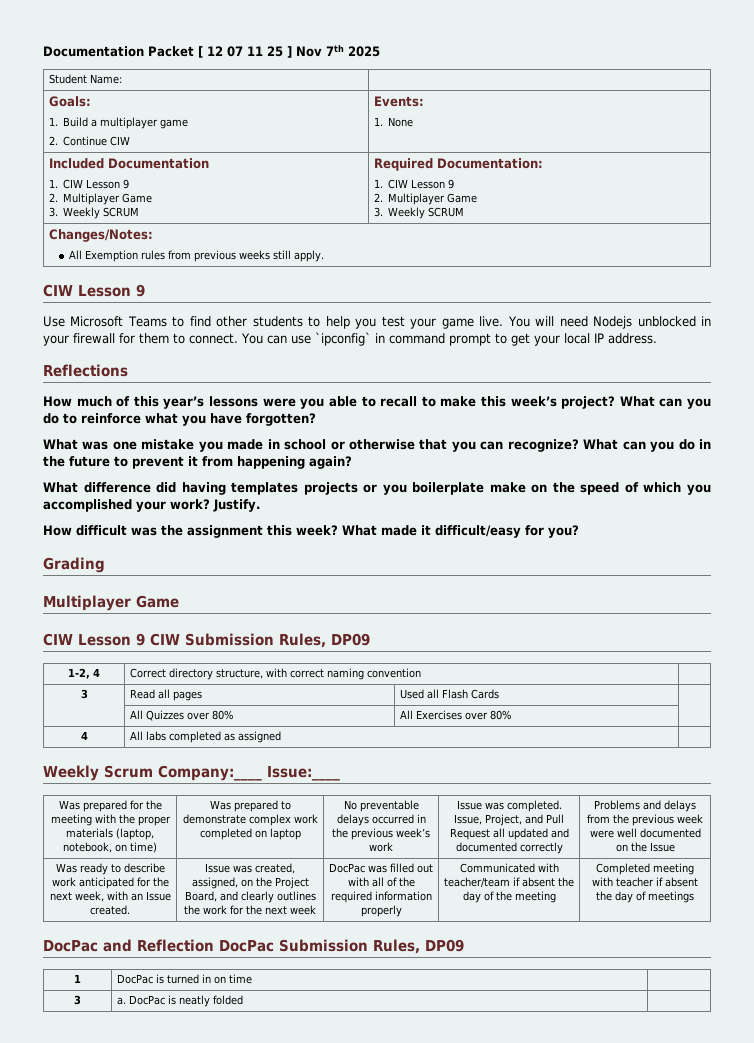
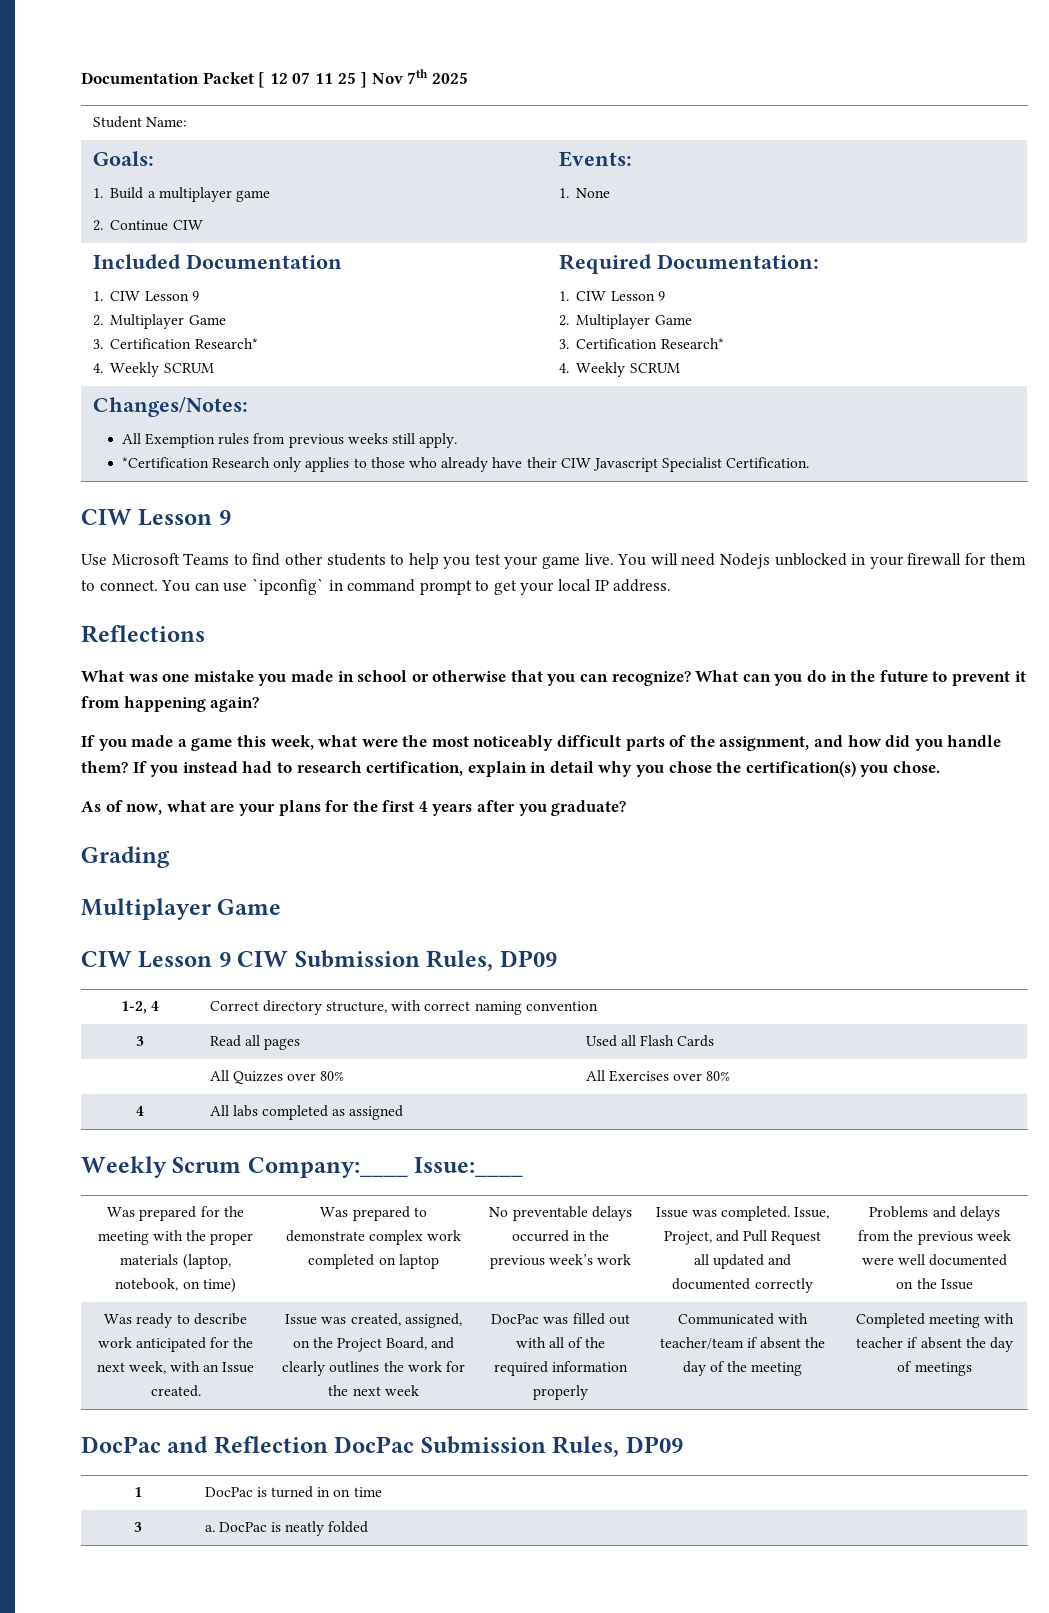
(58, 212) none -> [110,338,258,349] [92,363,103,373] Certification Research* // 4.
(383, 212) none -> [576,338,724,349] [558,363,569,373] Certification Research* // 4.
(325, 256) none -> [121,457,810,472] // *Certification Research only applies to those who already have their CIW Javascript Specialist Certification.
[43,396,711,409] [43,413,316,426] // How much of this year’s lessons were you able to recall to make this week’s project? What can you do to reinforce what you have forgotten? -> (205, 634) none
[43,482,711,495] [43,499,260,512] [43,525,579,538] What difference did having templates projects or you boilerplate make on the speed of which you accomplished your work? Justify. // How difficult was the assignment this week? What made it difficult/easy for you? -> [81,735,1002,751] [81,761,941,777] [81,800,627,816] If you made a game this week, what were the most noticeably difficult parts of the assignment, and how did you handle them? If you instead had to research certification, explain in detail why you chose the certification(s) you chose. // As of now, what are your plans for the first 4 years after you graduate?

